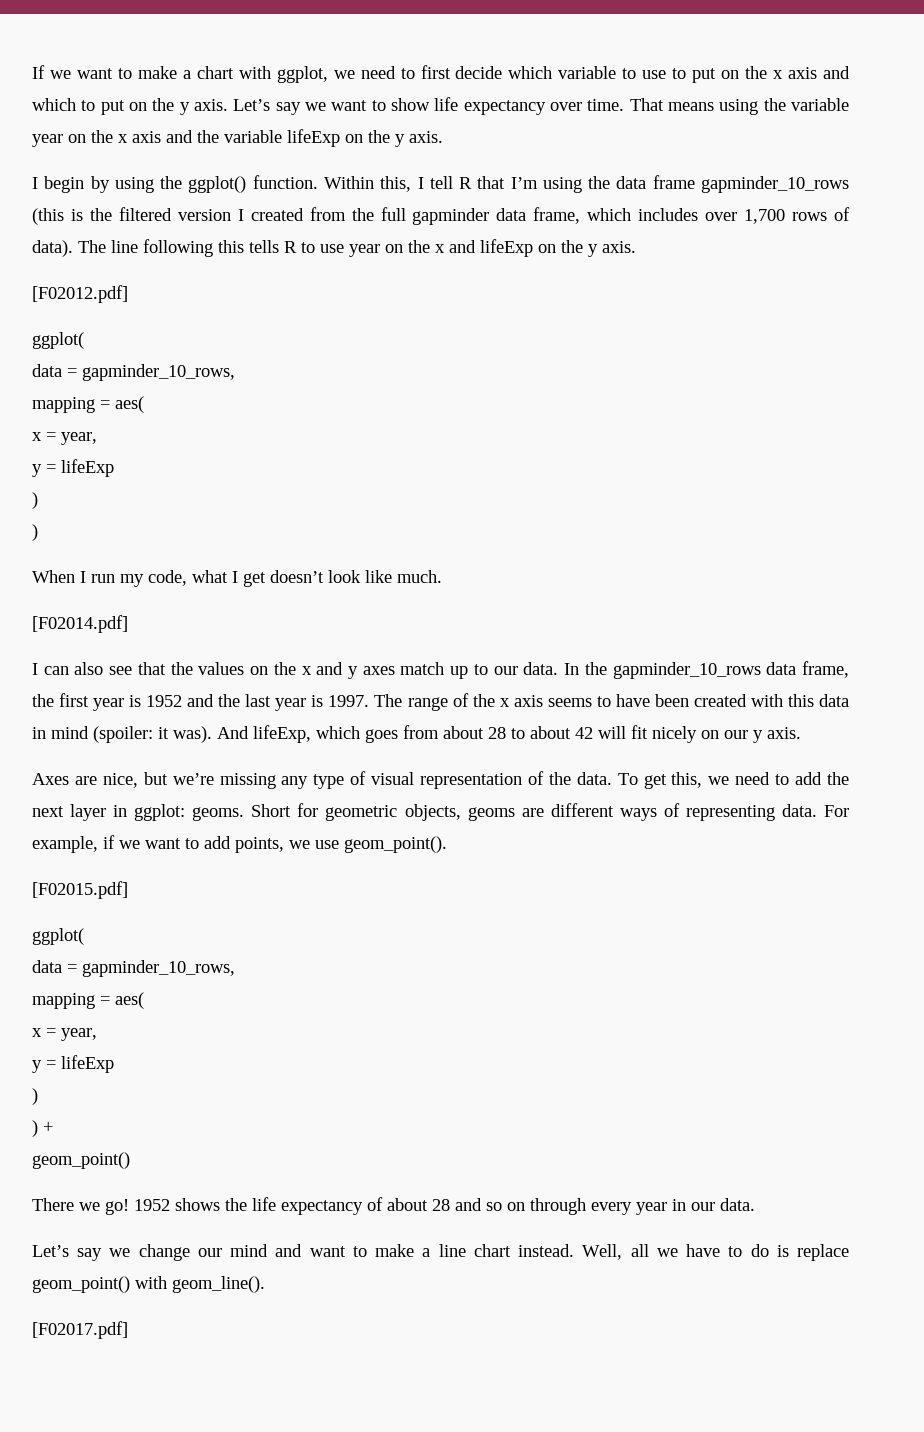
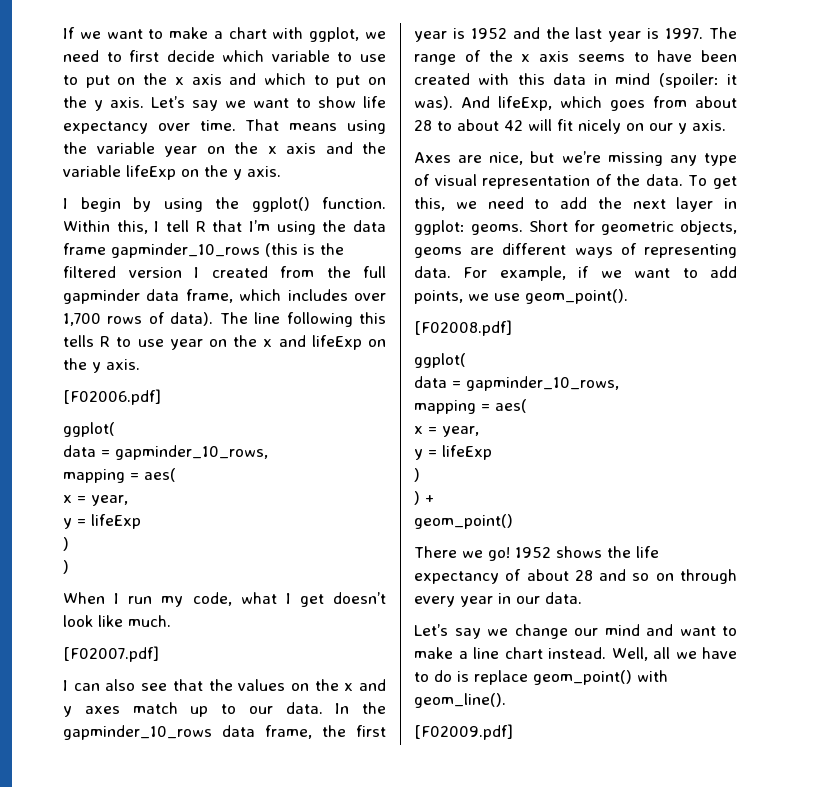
[32,285,128,303] [F02012.pdf] -> [63,389,161,405] [F02006.pdf]
[32,615,128,633] [F02014.pdf] -> [63,646,159,662] [F02007.pdf]
[32,881,128,899] [F02015.pdf] -> [414,320,512,336] [F02008.pdf]
[32,1321,128,1339] [F02017.pdf] -> [414,724,513,740] [F02009.pdf]

